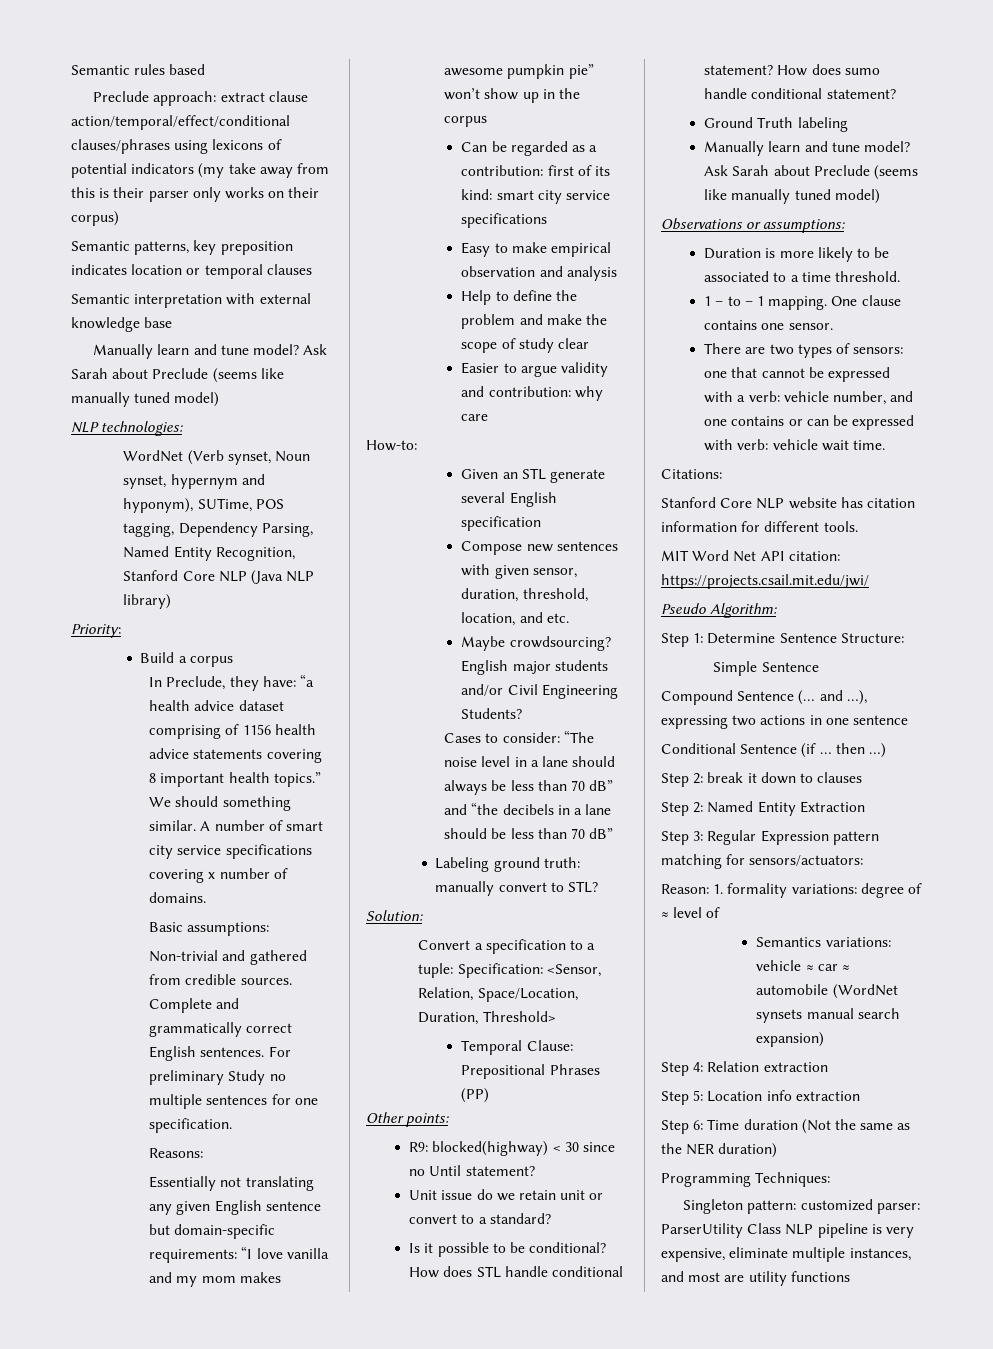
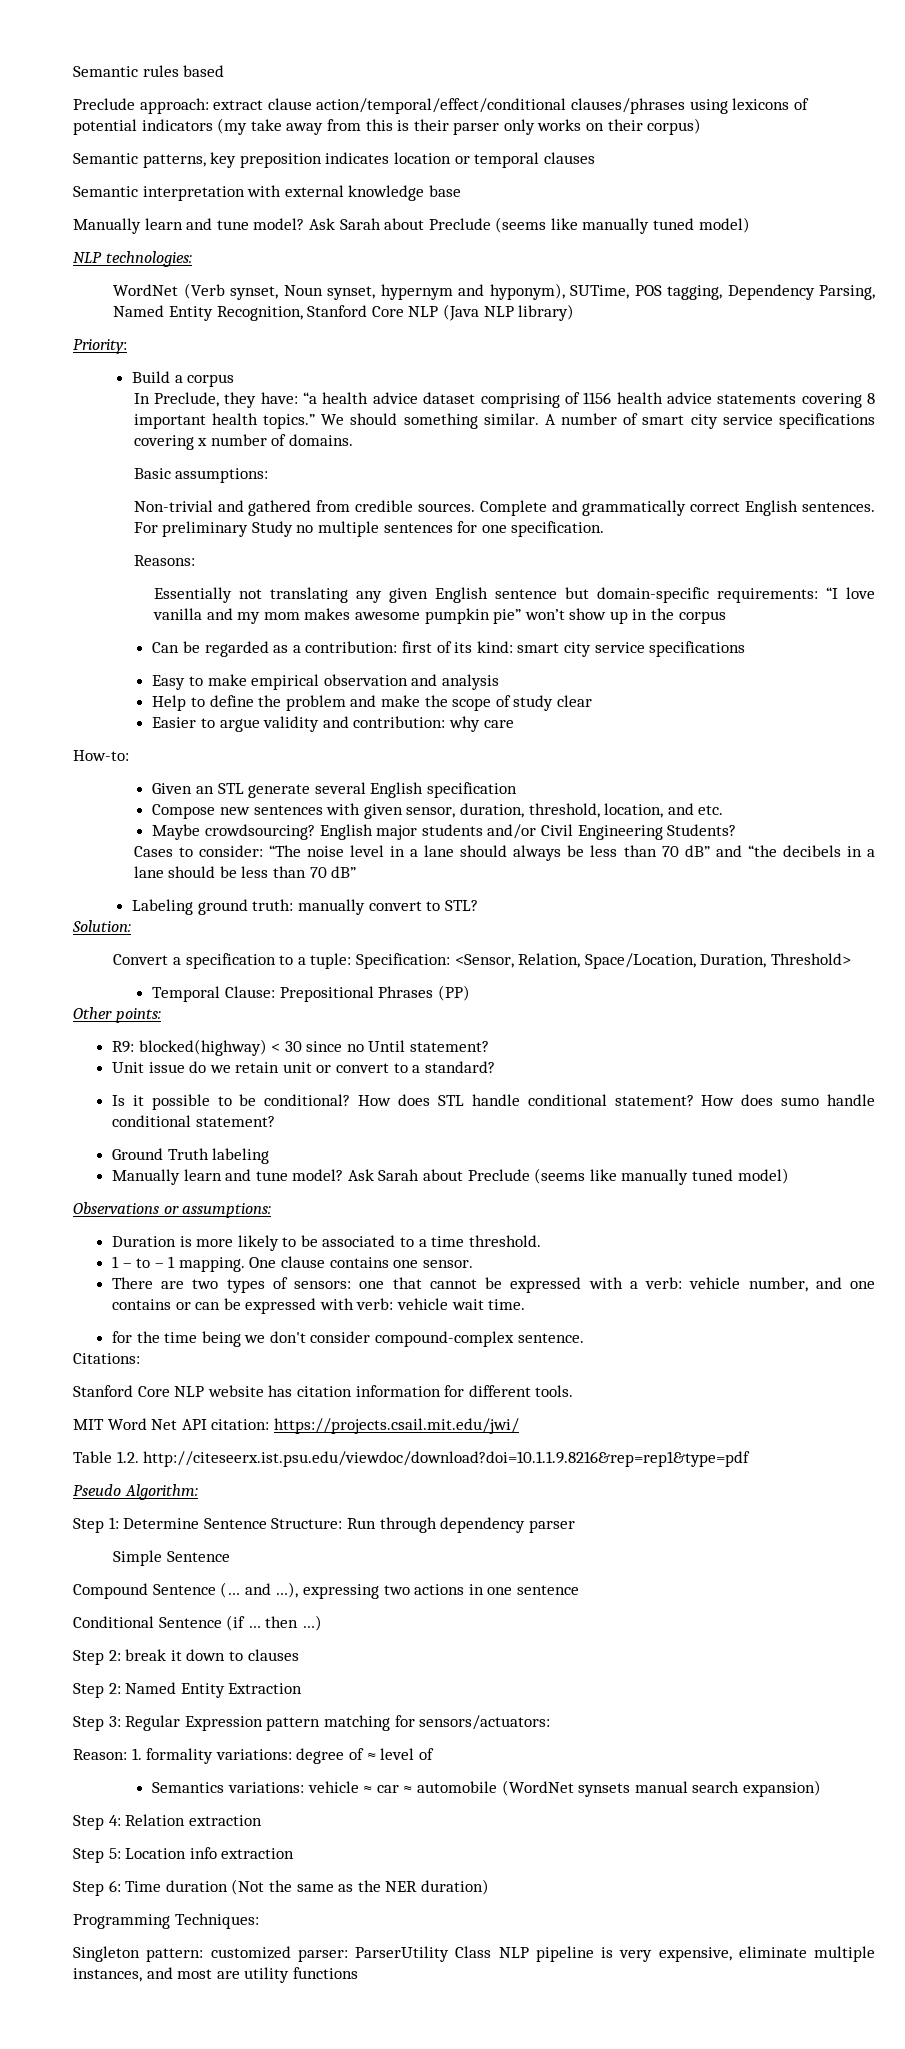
(885, 445) none -> [111,1331,584,1347] // for the time being we don't consider compound-complex sentence.
(869, 581) none -> [73,1451,751,1467] // Table 1.2. http://citeseerx.ist.psu.edu/viewdoc/download?doi=10.1.1.9.8216&rep=rep1&type=pdf
(904, 638) none -> [346,1517,575,1533] Run through dependency parser

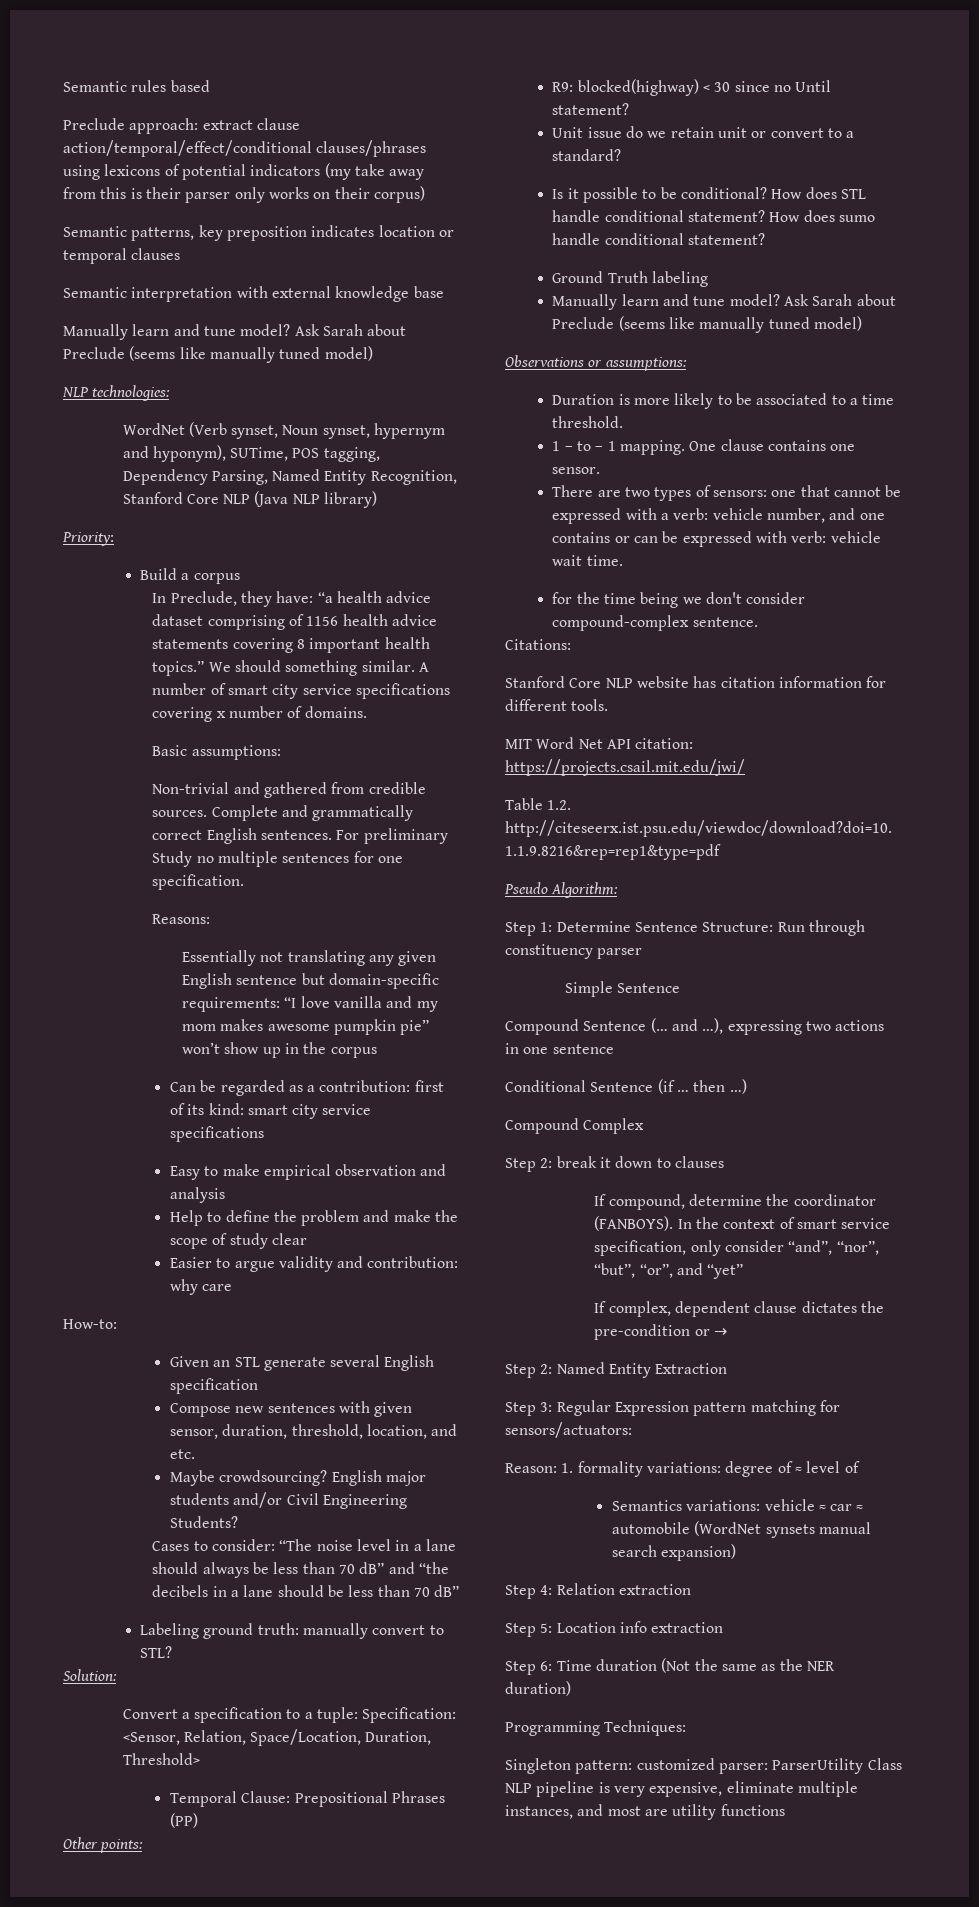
[440,1517,526,1533] dependency -> [505,944,593,959] constituency
(322, 1623) none -> [505,1118,645,1134] // Compound Complex
(299, 1655) none -> [594,1194,876,1210] [594,1216,891,1231] [594,1240,879,1256] [594,1263,744,1279] [594,1301,884,1317] [594,1324,727,1340] // If compound, determine the coordinator (FANBOYS). In the context of smart service specification, only consider “and”, “nor”, “but”, “or”, and “yet” // If complex, dependent clause dictates the pre-condition or →

